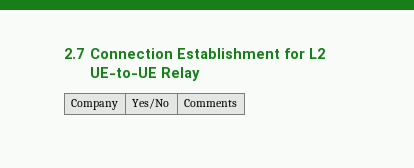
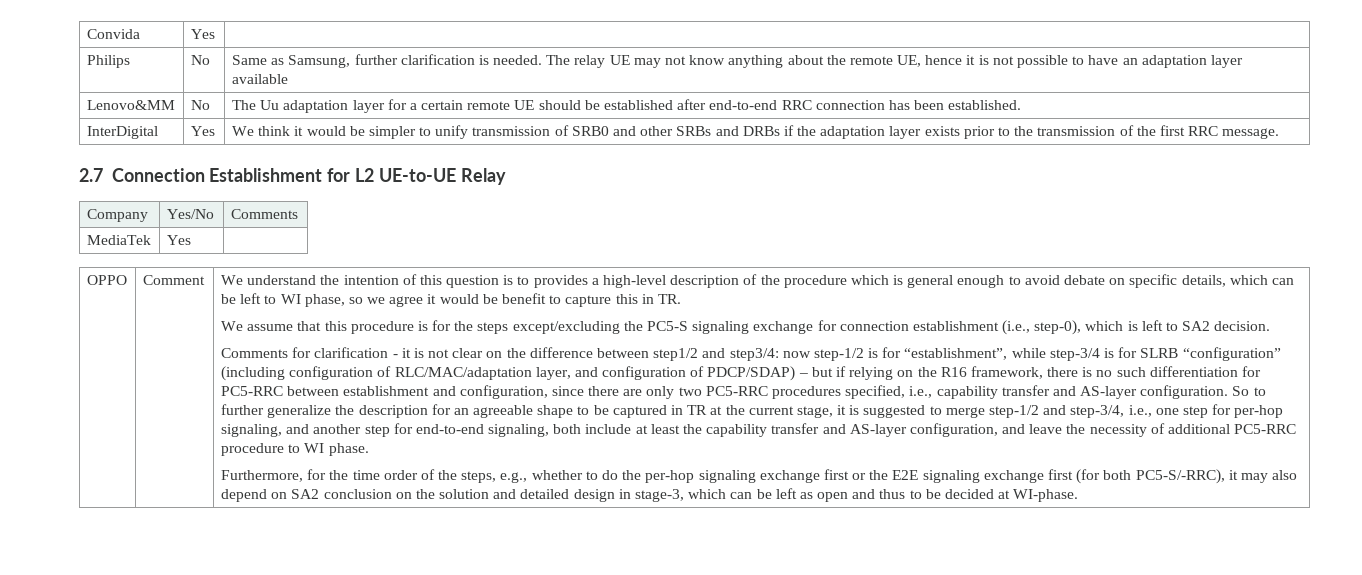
(64, 53) none -> [86,29,140,39] [190,29,215,39] [86,55,130,68] [190,55,210,65] [231,54,1243,68] [231,74,288,84] [86,100,175,110] [190,100,210,110] [231,99,1022,113] [86,126,158,139] [190,126,215,136] [231,125,1280,139] Convida | Yes | // Philips | No | Same as Samsung, further clarification is needed. The relay UE may not know anything about the remote UE, hence it is not possible to have an adaptation layer available // Lenovo&MM | No | The Uu adaptation layer for a certain remote UE should be established after end-to-end RRC connection has been established. // InterDigital | Yes | We think it would be simpler to unify transmission of SRB0 and other SRBs and DRBs if the adaptation layer exists prior to the transmission of the first RRC message. //
(237, 103) none -> [86,235,151,245] [166,235,191,245] [86,275,127,285] [142,275,205,285] [220,274,1294,288] [220,293,681,307] [220,320,1271,335] [220,347,1281,361] [220,366,1262,381] [220,385,1266,399] [220,404,1284,418] [220,423,1297,437] [220,443,369,456] [220,469,1298,484] [220,488,1079,502] // MediaTek | Yes | // OPPO | Comment | We understand the intention of this question is to provides a high-level description of the procedure which is general enough to avoid debate on specific details, which can be left to WI phase, so we agree it would be benefit to capture this in TR. // We assume that this procedure is for the steps except/excluding the PC5-S signaling exchange for connection establishment (i.e., step-0), which is left to SA2 decision. // Comments for clarification - it is not clear on the difference between step1/2 and step3/4: now step-1/2 is for “establishment”, while step-3/4 is for SLRB “configuration” (including configuration of RLC/MAC/adaptation layer, and configuration of PDCP/SDAP) – but if relying on the R16 framework, there is no such differentiation for PC5-RRC between establishment and configuration, since there are only two PC5-RRC procedures specified, i.e., capability transfer and AS-layer configuration. So to further generalize the description for an agreeable shape to be captured in TR at the current stage, it is suggested to merge step-1/2 and step-3/4, i.e., one step for per-hop signaling, and another step for end-to-end signaling, both include at least the capability transfer and AS-layer configuration, and leave the necessity of additional PC5-RRC procedure to WI phase. // Furthermore, for the time order of the steps, e.g., whether to do the per-hop signaling exchange first or the E2E signaling exchange first (for both PC5-S/-RRC), it may also depend on SA2 conclusion on the solution and detailed design in stage-3, which can be left as open and thus to be decided at WI-phase.

